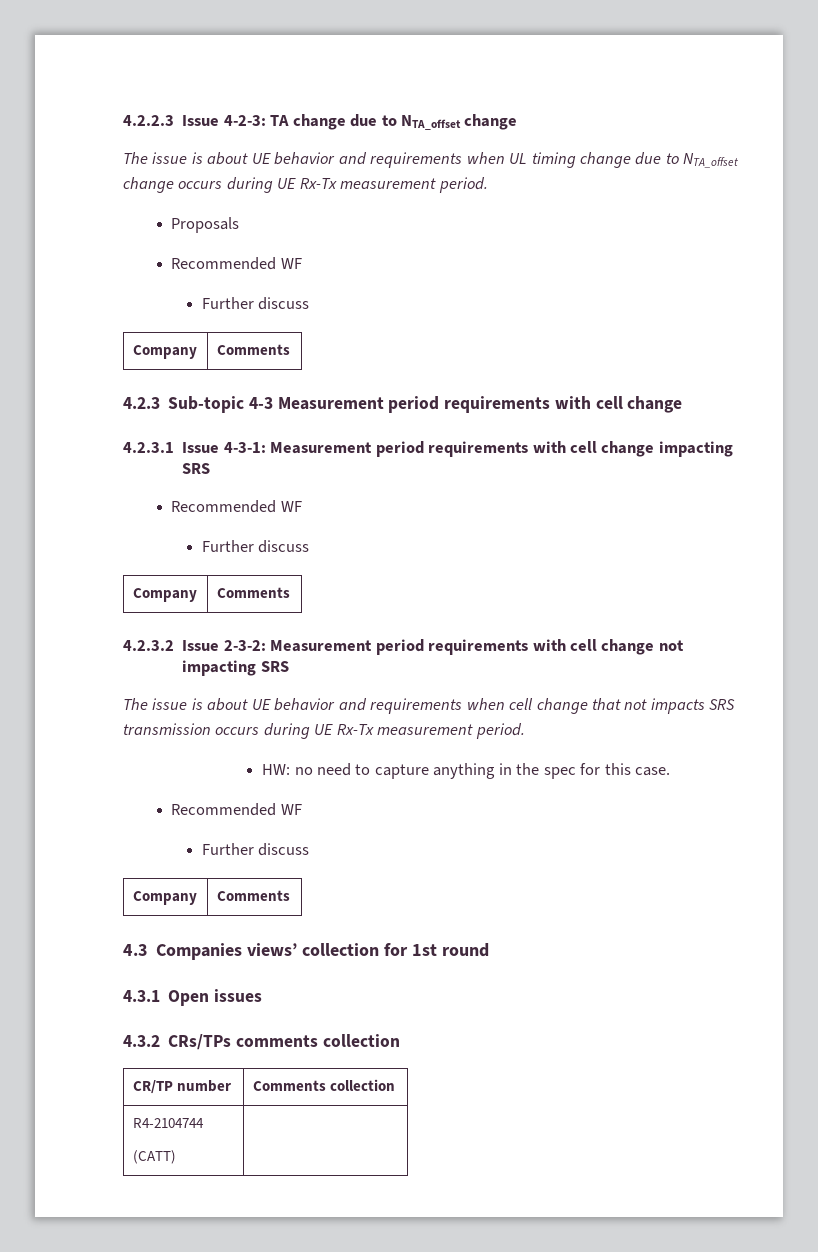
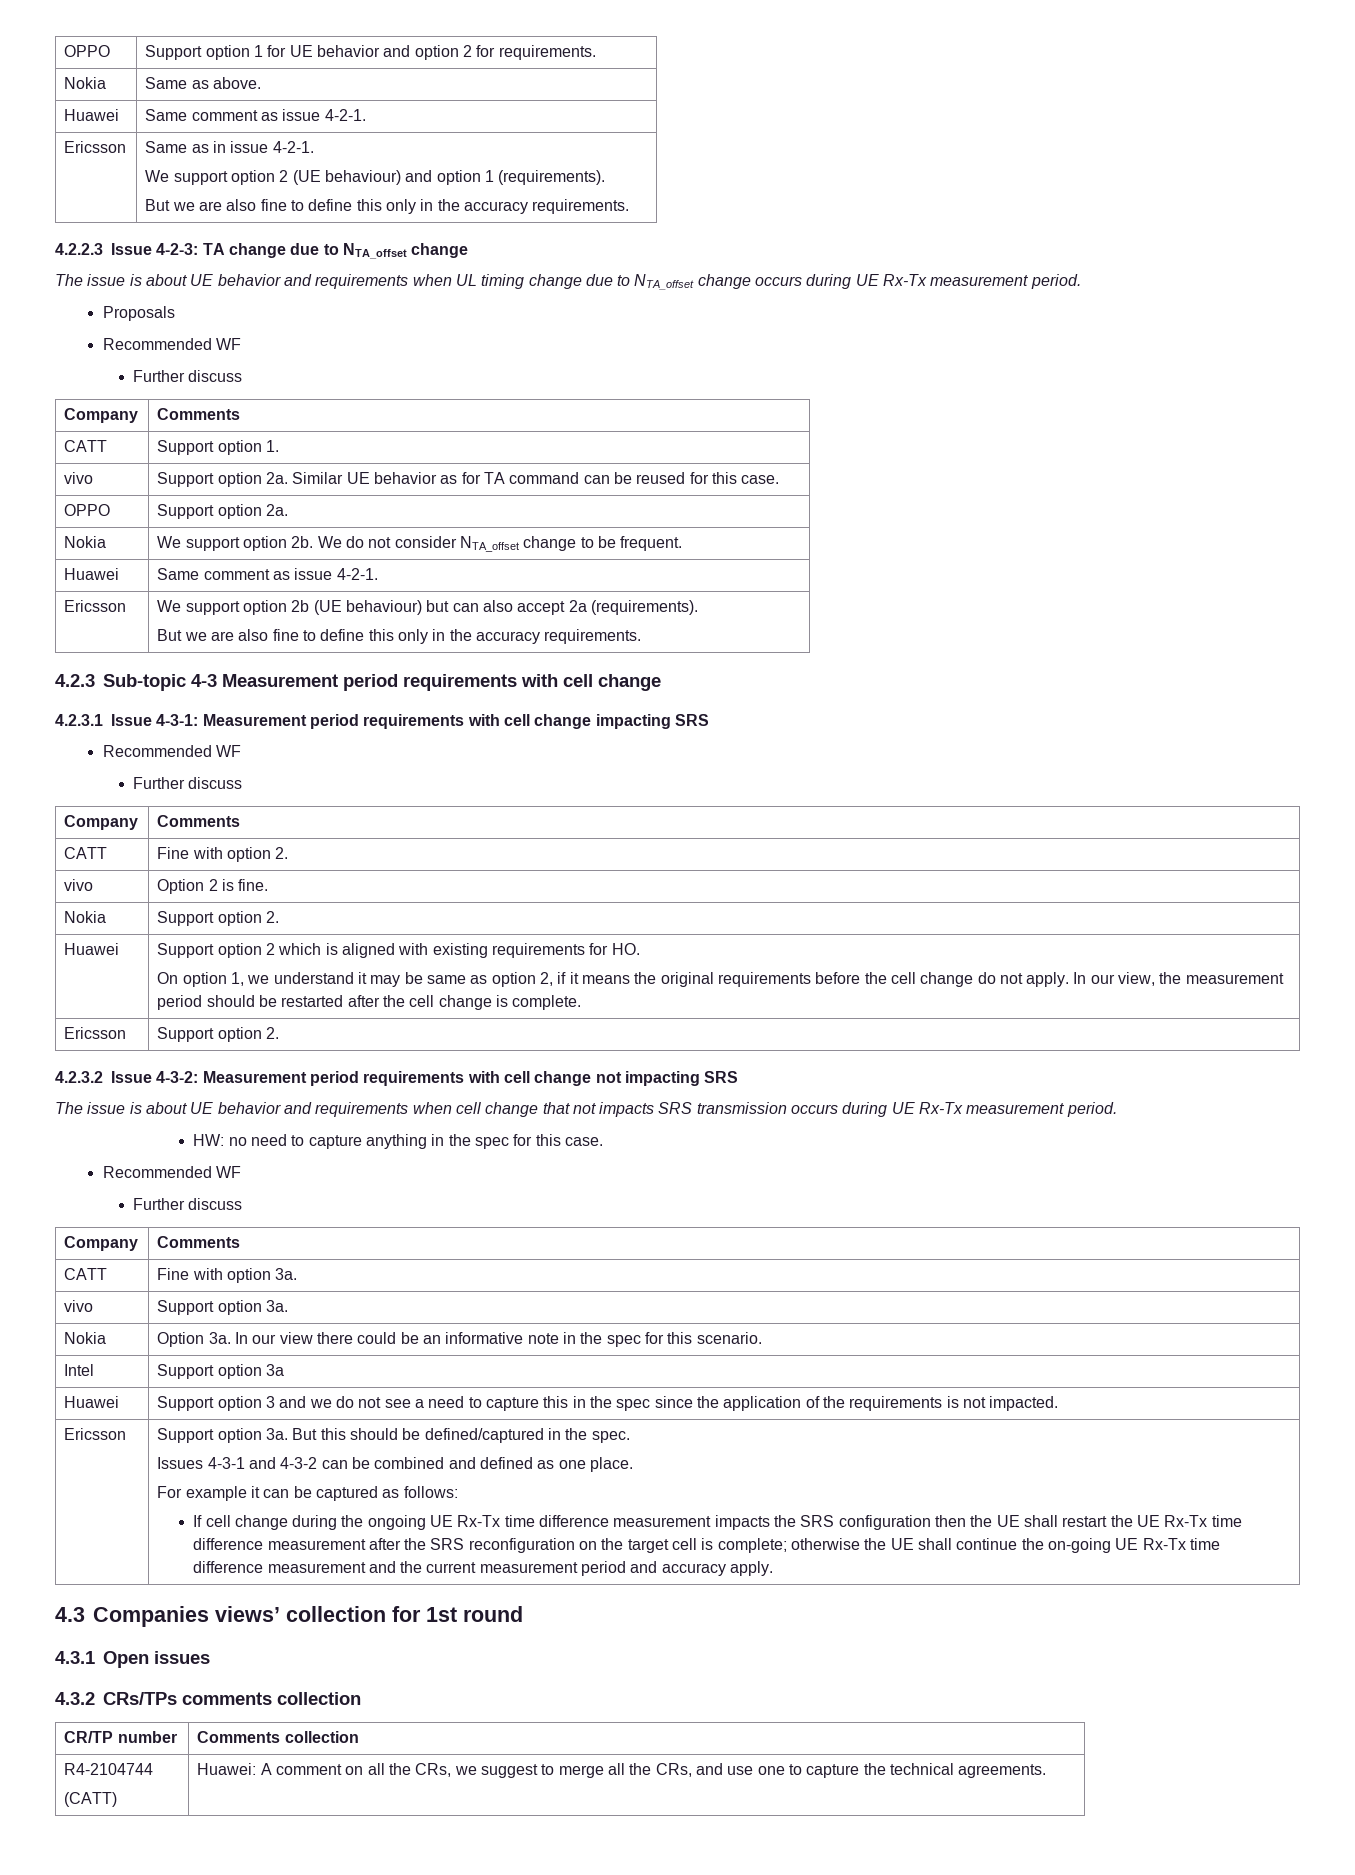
(123, 120) none -> [64,45,111,57] [145,45,596,60] [64,77,107,89] [145,77,262,89] [64,109,120,121] [145,109,366,121] [64,141,127,153] [145,141,314,153] [145,170,606,185] [145,199,630,214] OPPO | Support option 1 for UE behavior and option 2 for requirements. // Nokia | Same as above. // Huawei | Same comment as issue 4-2-1. // Ericsson | Same as in issue 4-2-1. // We support option 2 (UE behaviour) and option 1 (requirements). // But we are also fine to define this only in the accuracy requirements. //
(290, 349) none -> [64,440,108,452] [157,440,280,455] [64,472,94,484] [157,472,780,487] [64,504,111,516] [157,504,289,519] [64,536,107,548] [157,536,683,552] [64,568,120,580] [157,568,378,580] [64,600,127,612] [157,600,699,615] [157,629,642,644] // CATT | Support option 1. // vivo | Support option 2a. Similar UE behavior as for TA command can be reused for this case. // OPPO | Support option 2a. // Nokia | We support option 2b. We do not consider NTA_offset change to be frequent. // Huawei | Same comment as issue 4-2-1. // Ericsson | We support option 2b (UE behaviour) but can also accept 2a (requirements). // But we are also fine to define this only in the accuracy requirements.
(290, 592) none -> [64,847,108,859] [157,847,289,862] [64,879,94,891] [157,879,269,894] [64,911,107,923] [157,911,280,926] [64,943,120,955] [157,943,640,958] [157,972,1284,987] [157,995,582,1010] [64,1027,127,1039] [157,1027,280,1042] // CATT | Fine with option 2. // vivo | Option 2 is fine. // Nokia | Support option 2. // Huawei | Support option 2 which is aligned with existing requirements for HO. // On option 1, we understand it may be same as option 2, if it means the original requirements before the cell change do not apply. In our view, the measurement period should be restarted after the cell change is complete. // Ericsson | Support option 2.
[223,640,266,651] 2-3-2: -> [156,1071,199,1083] 4-3-2:
(290, 895) none -> [64,1268,108,1280] [157,1268,298,1283] [64,1300,94,1312] [157,1300,289,1315] [64,1332,107,1344] [157,1332,762,1347] [64,1364,95,1376] [157,1364,285,1379] [64,1396,120,1408] [157,1396,1059,1411] [64,1428,127,1440] [157,1428,630,1443] [157,1457,634,1472] [157,1486,458,1501] [193,1515,1242,1530] [193,1538,1220,1553] [193,1561,774,1576] // CATT | Fine with option 3a. // vivo | Support option 3a. // Nokia | Option 3a. In our view there could be an informative note in the spec for this scenario. // Intel | Support option 3a // Huawei | Support option 3 and we do not see a need to capture this in the spec since the application of the requirements is not impacted. // Ericsson | Support option 3a. But this should be defined/captured in the spec. // Issues 4-3-1 and 4-3-2 can be combined and defined as one place. // For example it can be captured as follows: // If cell change during the ongoing UE Rx-Tx time difference measurement impacts the SRS configuration then the UE shall restart the UE Rx-Tx time difference measurement after the SRS reconfiguration on the target cell is complete; otherwise the UE shall continue the on-going UE Rx-Tx time difference measurement and the current measurement period and accuracy apply.
(176, 1157) none -> [197,1763,1047,1778] Huawei: A comment on all the CRs, we suggest to merge all the CRs, and use one to capture the technical agreements.

